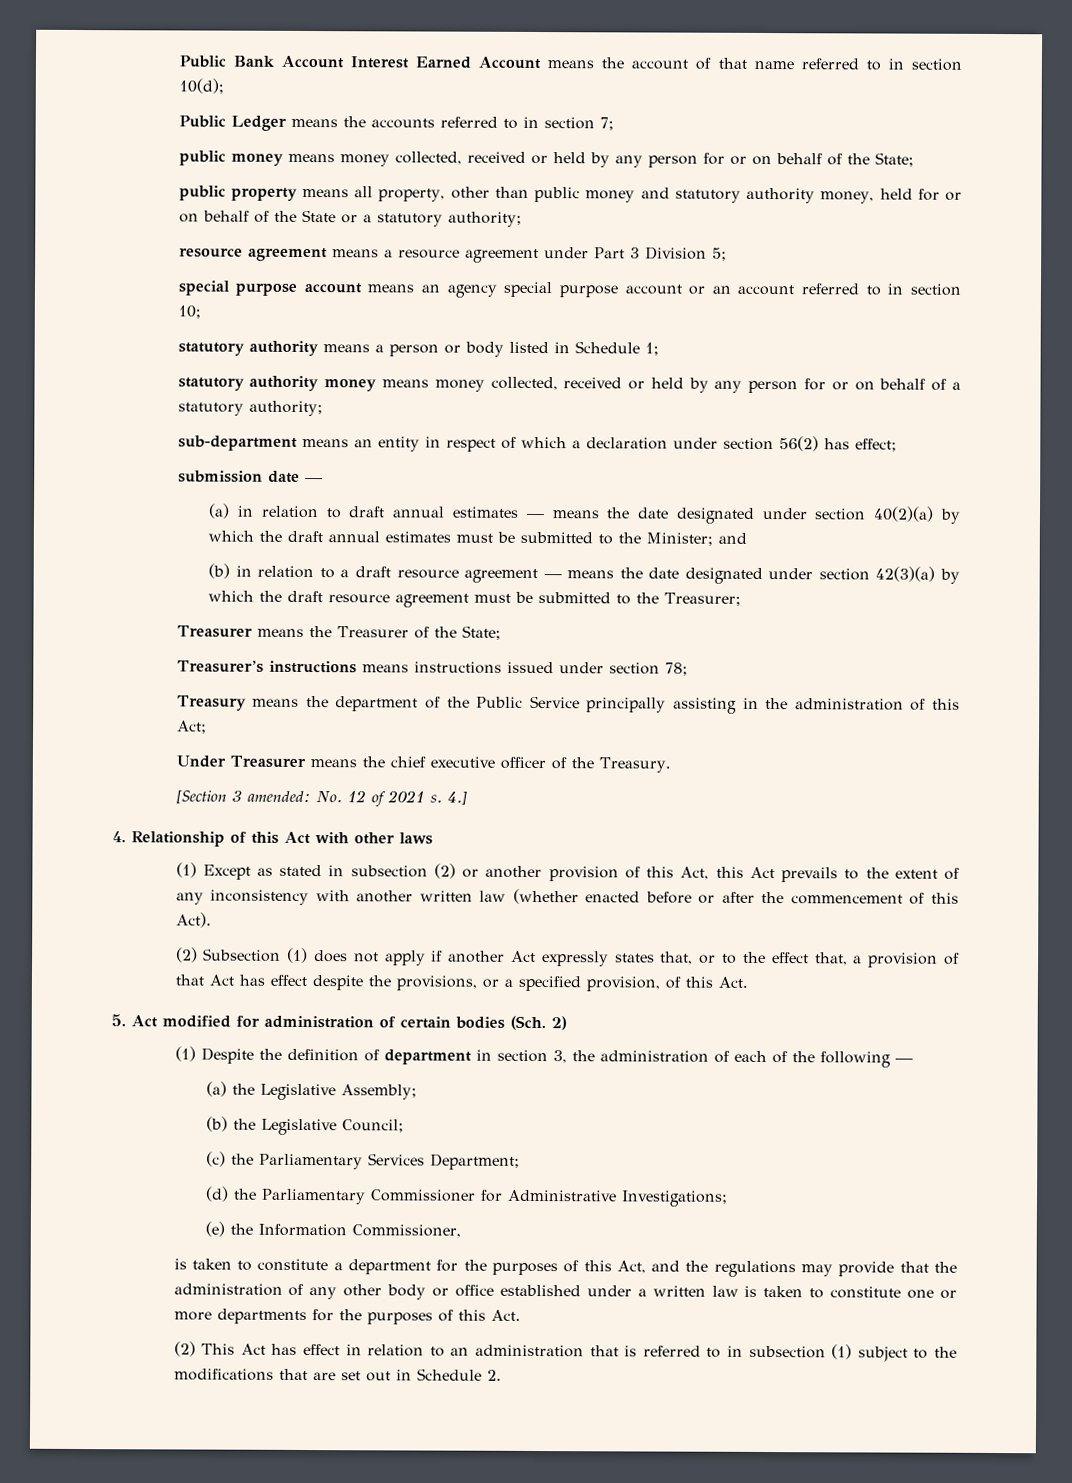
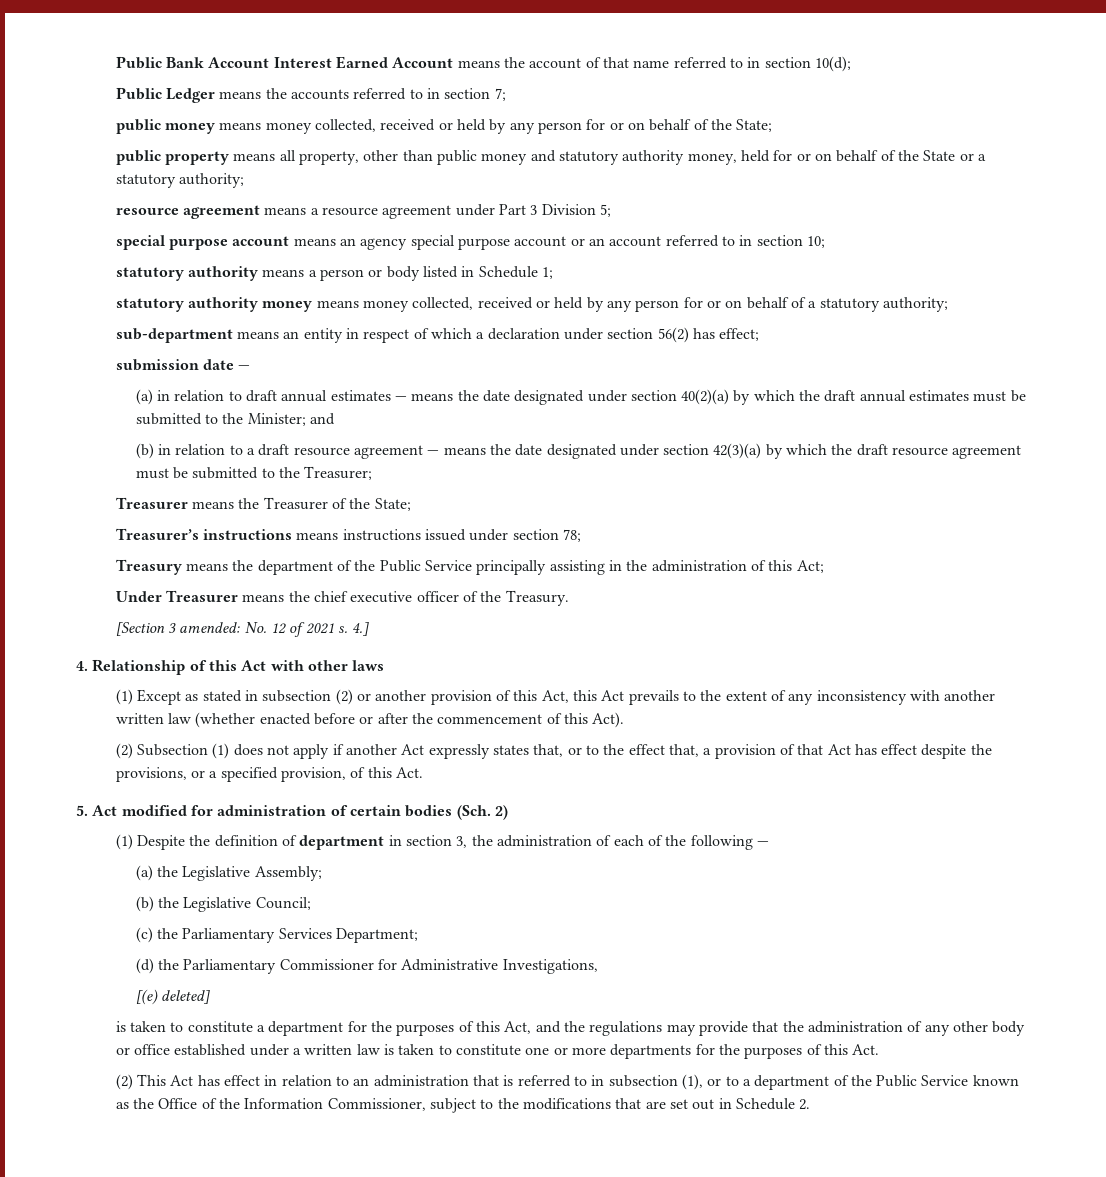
[621,1190,729,1207] [205,1221,462,1238] Investigations; // (e) the Information Commissioner, -> [502,959,598,974] [135,989,210,1005] Investigations, // [(e) deleted]
[831,1344,853,1360] (1) -> [681,1074,1019,1090] [115,1098,426,1111] (1), or to a department of the Public Service known as the Office of the Information Commissioner,

